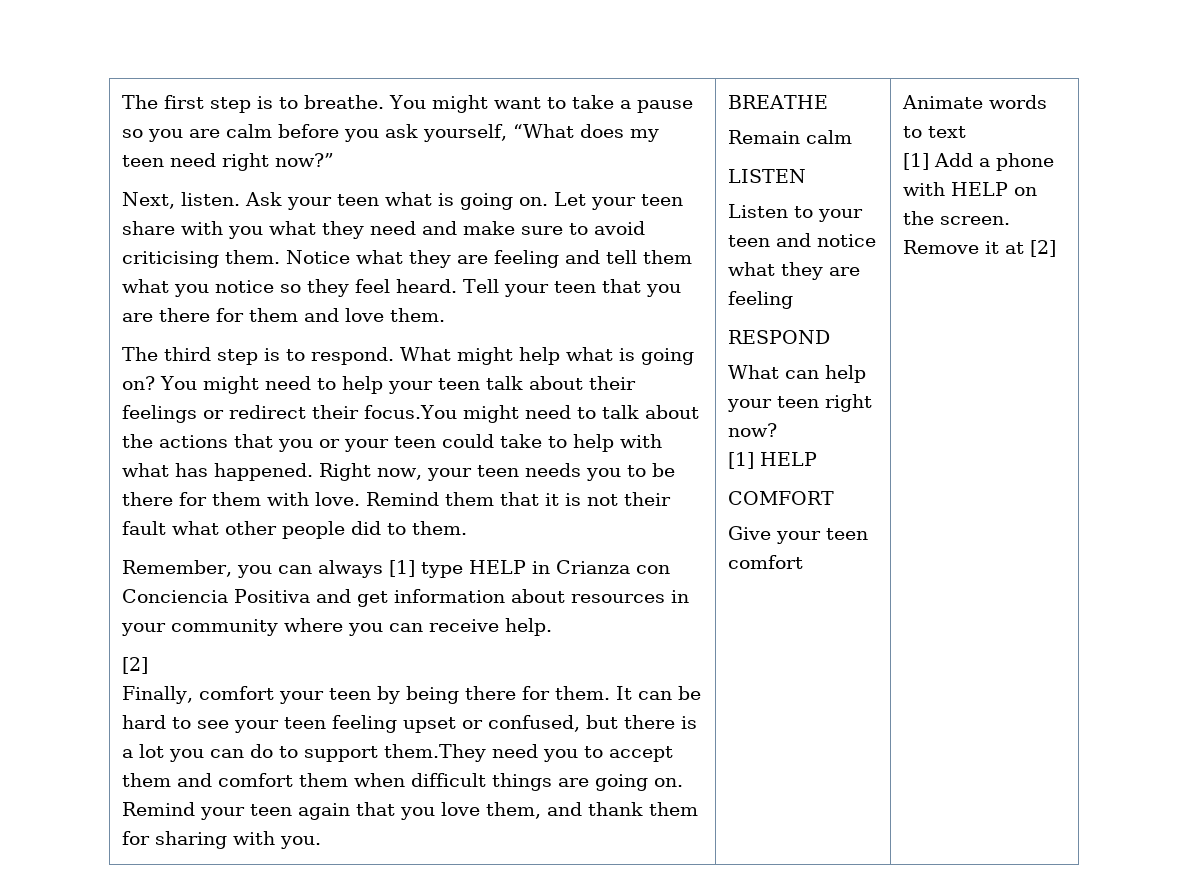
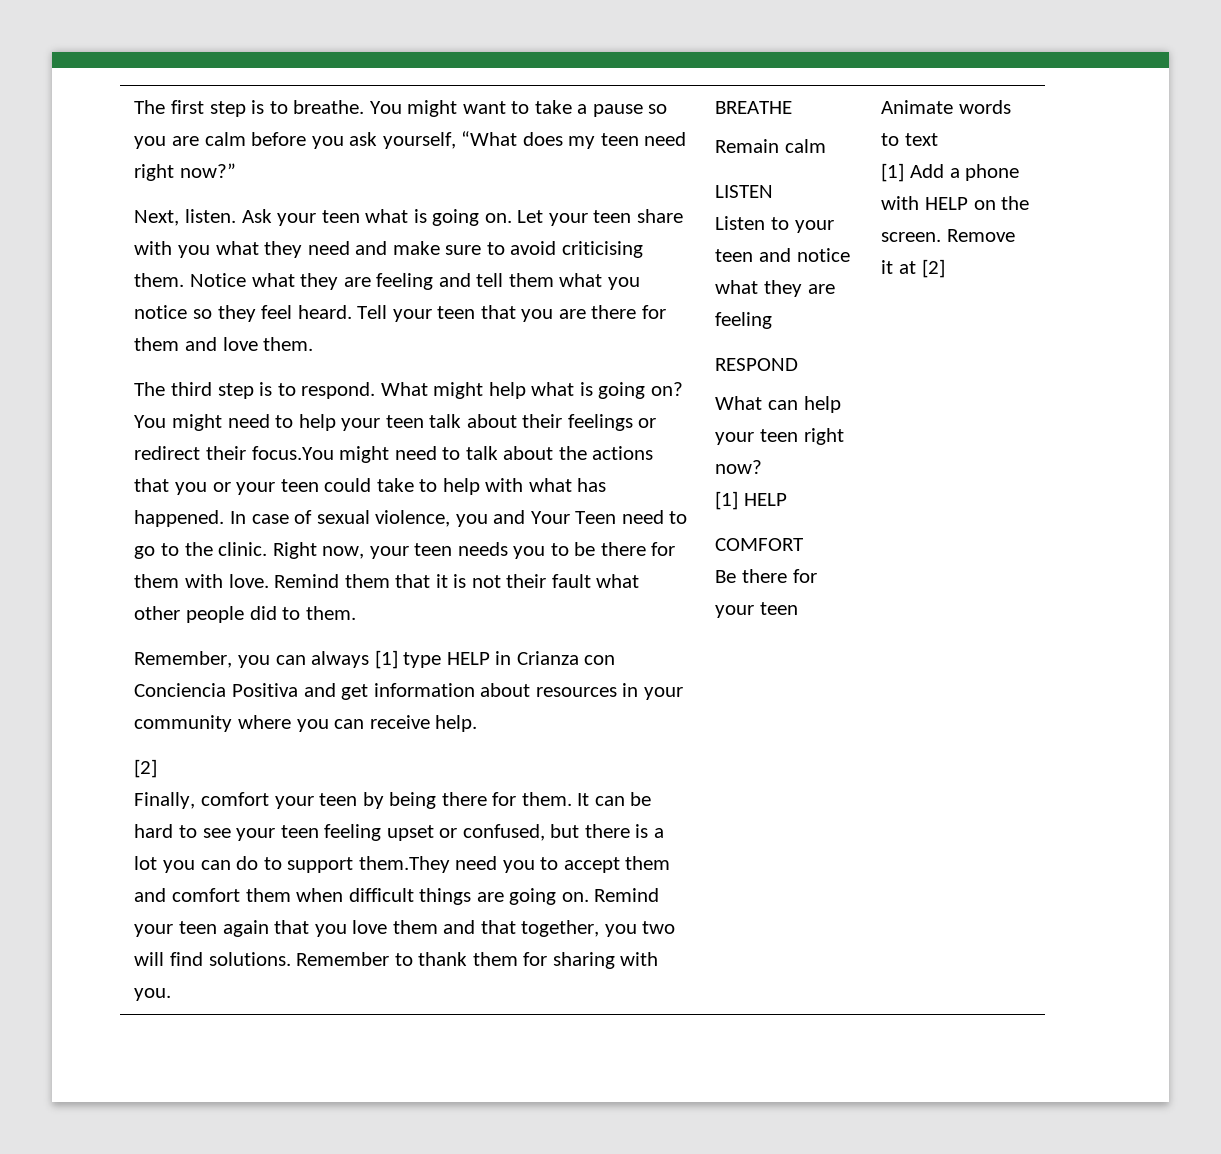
(314, 472) none -> [230,510,688,527] [134,542,268,559] In case of sexual violence, you and Your Teen need to go to the clinic.
[486,802,583,819] them, and -> [392,920,676,937] [134,952,413,966] them and that together, you two will find solutions. Remember to
[728,526,869,544] [728,555,804,569] Give your teen comfort -> [715,569,817,583] [715,602,799,618] Be there for your teen

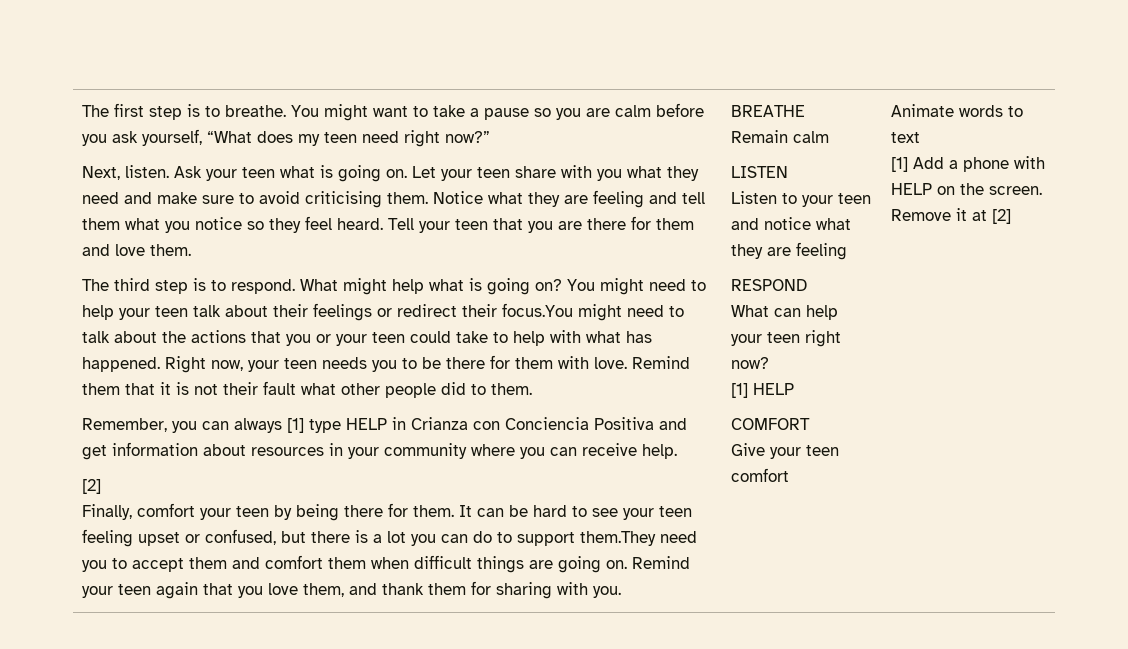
[230,510,688,527] [134,542,268,559] In case of sexual violence, you and Your Teen need to go to the clinic. -> (161, 364) none
[392,920,676,937] [134,952,413,966] them and that together, you two will find solutions. Remember to -> [303,583,378,597] them, and
[715,569,817,583] [715,602,799,618] Be there for your teen -> [731,443,840,459] [731,468,790,482] Give your teen comfort

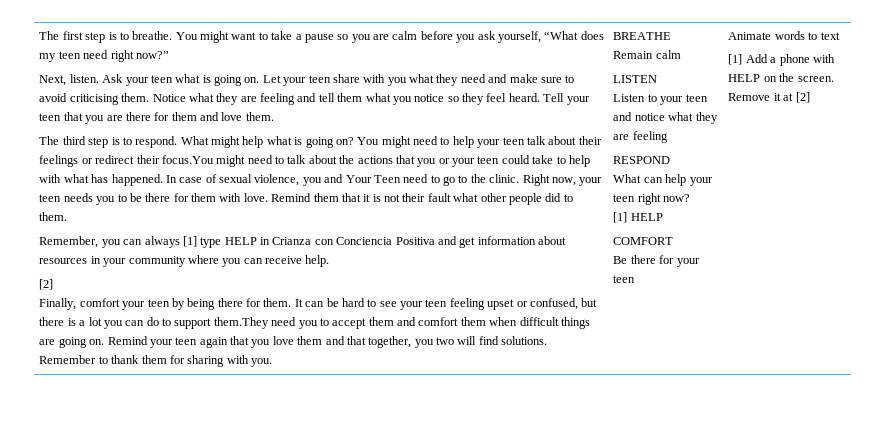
(161, 364) none -> [165,174,520,186] In case of sexual violence, you and Your Teen need to go to the clinic.
[303,583,378,597] them, and -> [297,336,548,348] [39,355,108,364] them and that together, you two will find solutions. Remember to
[731,443,840,459] [731,468,790,482] Give your teen comfort -> [613,255,700,267] [613,275,636,283] Be there for your teen

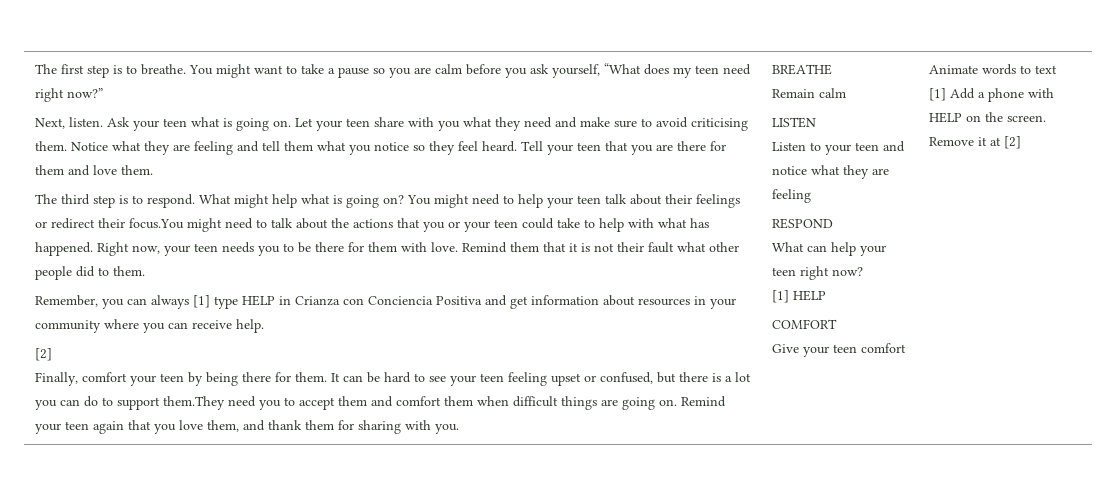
[165,174,520,186] In case of sexual violence, you and Your Teen need to go to the clinic. -> (93, 249) none
[297,336,548,348] [39,355,108,364] them and that together, you two will find solutions. Remember to -> [206,420,265,432] them, and
[613,255,700,267] [613,275,636,283] Be there for your teen -> [771,343,906,357] Give your teen comfort

